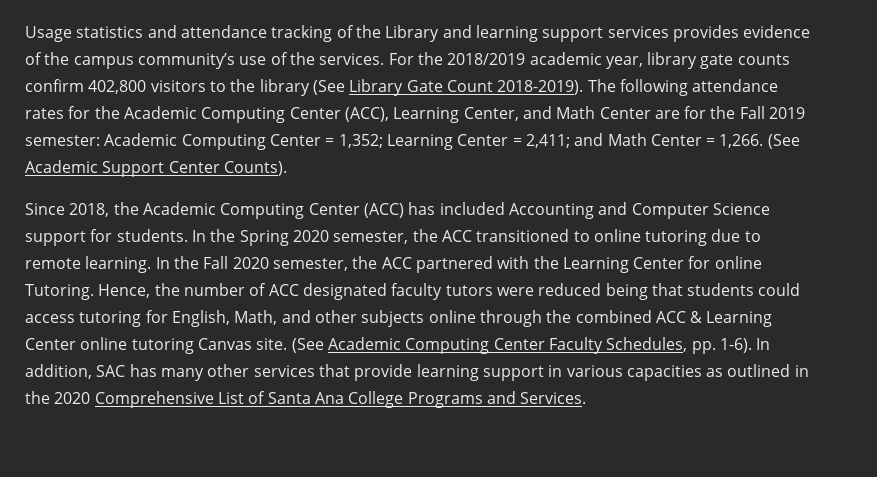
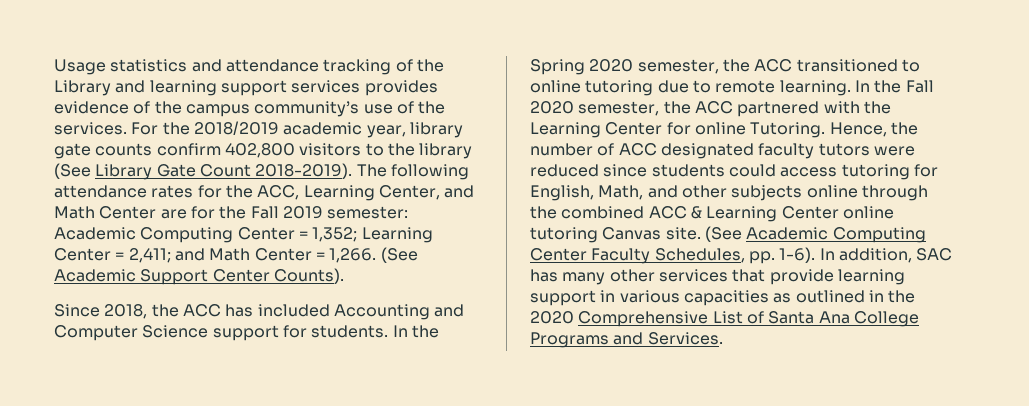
[123,106,389,123] Academic Computing Center (ACC), -> [257,185,300,200] ACC,
[142,202,404,219] Academic Computing Center (ACC) -> [182,304,221,317] ACC
[605,283,683,300] being that -> [603,164,648,177] since

